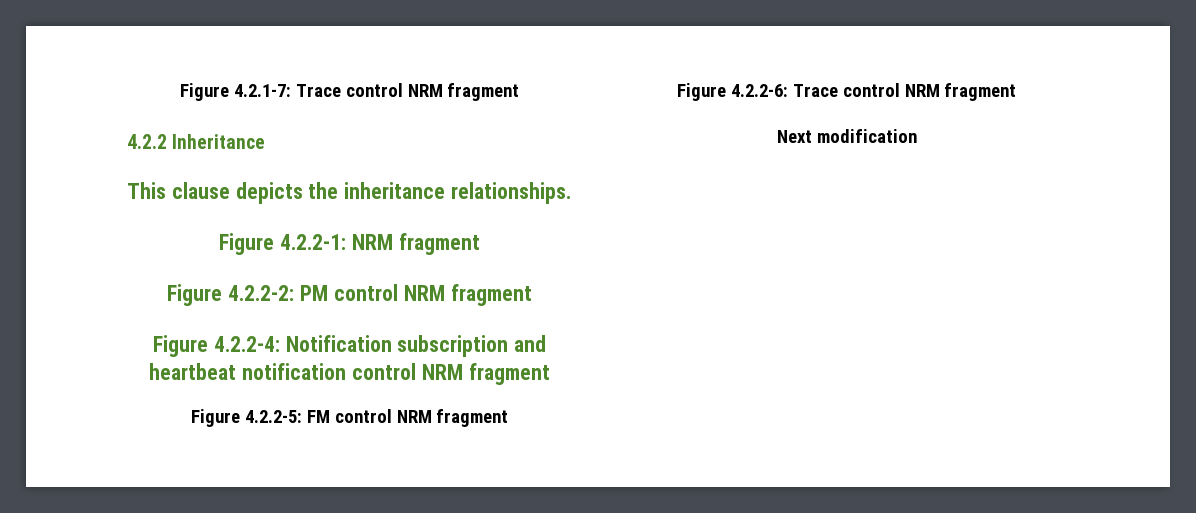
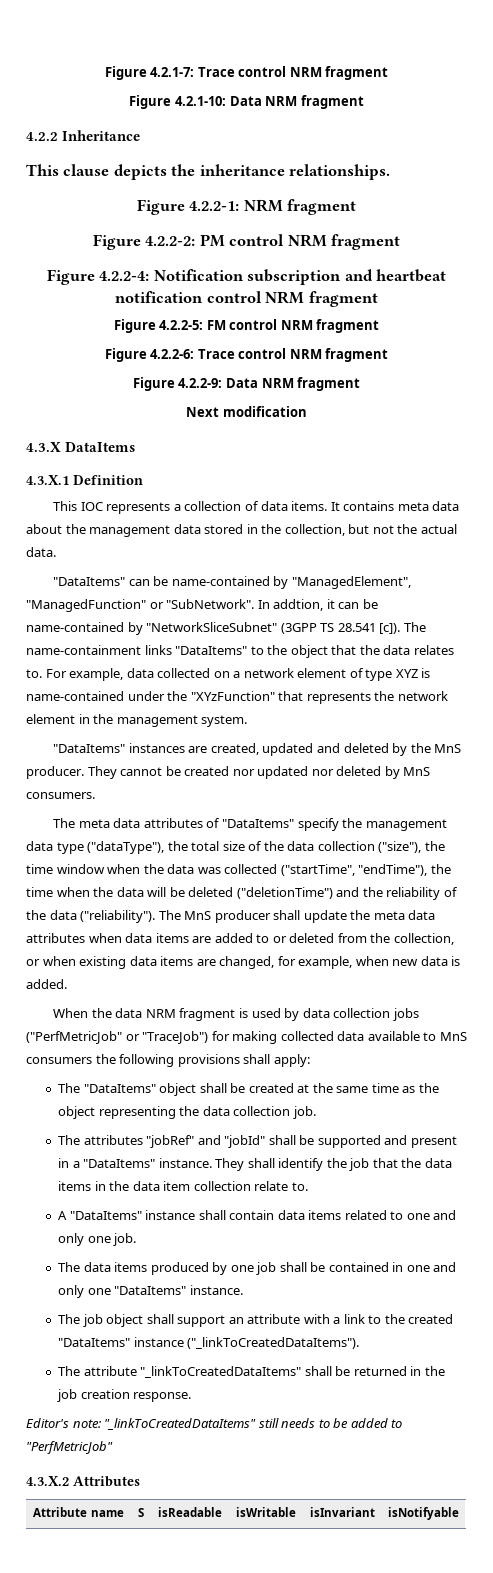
(520, 92) none -> [129,95,364,109] // Figure 4.2.1-10: Data NRM fragment
[776,129,917,143] Next modification -> [132,377,361,391] [186,406,307,417] [26,442,136,452] [26,475,143,485] [53,501,460,514] [26,524,457,537] [26,547,56,557] [53,576,411,589] [26,599,378,612] [26,622,426,635] [26,645,454,658] [26,668,431,681] [26,691,448,704] [26,714,248,727] [53,743,462,756] [26,766,431,779] [26,792,95,799] [53,818,447,831] [26,841,445,854] [26,864,451,876] [26,887,458,900] [26,910,436,923] [26,933,454,945] [26,956,461,969] [26,979,67,989] [53,1008,419,1021] [26,1031,467,1044] [26,1054,310,1067] [58,1083,439,1096] [58,1106,316,1119] [58,1135,457,1148] [58,1158,452,1171] [58,1181,308,1191] [58,1210,457,1220] [58,1233,137,1246] [58,1262,457,1275] [58,1285,243,1298] [58,1314,454,1327] [58,1337,360,1349] [58,1366,445,1378] [57,1389,192,1402] [26,1418,403,1430] [26,1441,113,1454] [26,1476,140,1487] [33,1507,124,1517] [137,1508,144,1517] [157,1507,222,1517] [235,1507,296,1517] [309,1507,375,1517] [388,1507,459,1520] Figure 4.2.2-9: Data NRM fragment // Next modification // 4.3.X DataItems // 4.3.X.1 Definition // This IOC represents a collection of data items. It contains meta data about the management data stored in the collection, but not the actual data. // "DataItems" can be name-contained by "ManagedElement", "ManagedFunction" or "SubNetwork". In addtion, it can be name-contained by "NetworkSliceSubnet" (3GPP TS 28.541 [c]). The name-containment links "DataItems" to the object that the data relates to. For example, data collected on a network element of type XYZ is name-contained under the "XYzFunction" that represents the network element in the management system. // "DataItems" instances are created, updated and deleted by the MnS producer. They cannot be created nor updated nor deleted by MnS consumers. // The meta data attributes of "DataItems" specify the management data type ("dataType"), the total size of the data collection ("size"), the time window when the data was collected ("startTime", "endTime"), the time when the data will be deleted ("deletionTime") and the reliability of the data ("reliability"). The MnS producer shall update the meta data attributes when data items are added to or deleted from the collection, or when existing data items are changed, for example, when new data is added. // When the data NRM fragment is used by data collection jobs ("PerfMetricJob" or "TraceJob") for making collected data available to MnS consumers the following provisions shall apply: // The "DataItems" object shall be created at the same time as the object representing the data collection job. // The attributes "jobRef" and "jobId" shall be supported and present in a "DataItems" instance. They shall identify the job that the data items in the data item collection relate to. // A "DataItems" instance shall contain data items related to one and only one job. // The data items produced by one job shall be contained in one and only one "DataItems" instance. // The job object shall support an attribute with a link to the created "DataItems" instance ("_linkToCreatedDataItems"). // The attribute "_linkToCreatedDataItems" shall be returned in the job creation response. // Editor's note: "_linkToCreatedDataItems" still needs to be added to "PerfMetricJob" // 4.3.X.2 Attributes // Attribute name | S | isReadable | isWritable | isInvariant | isNotifyable

